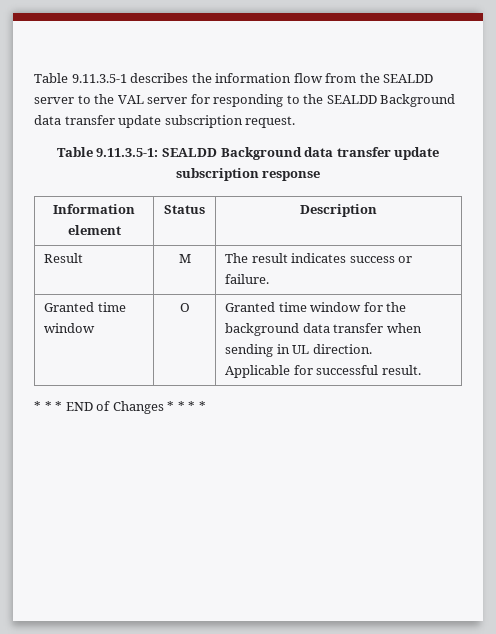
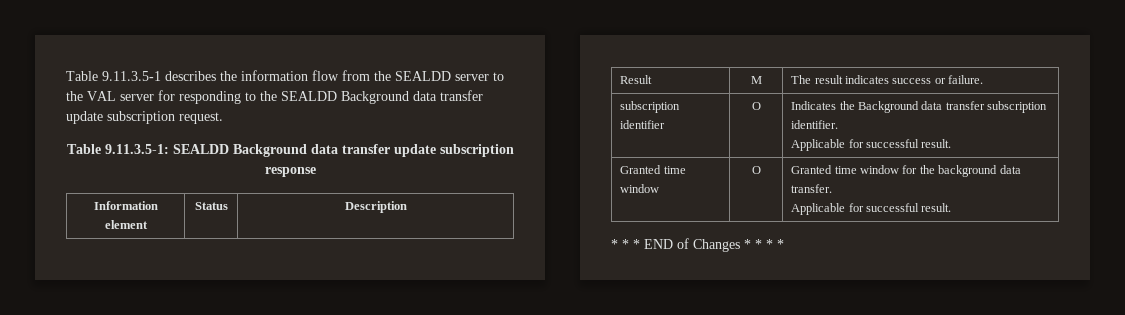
(270, 279) none -> [620,101,681,113] [620,120,666,129] [751,102,761,110] [791,101,1048,113] [791,120,839,129] [791,139,952,151] // subscription identifier | O | Indicates the Background data transfer subscription identifier. // Applicable for successful result.
[333,323,422,333] [225,344,372,357] transfer when sending in UL direction. -> [791,184,833,193] transfer.

